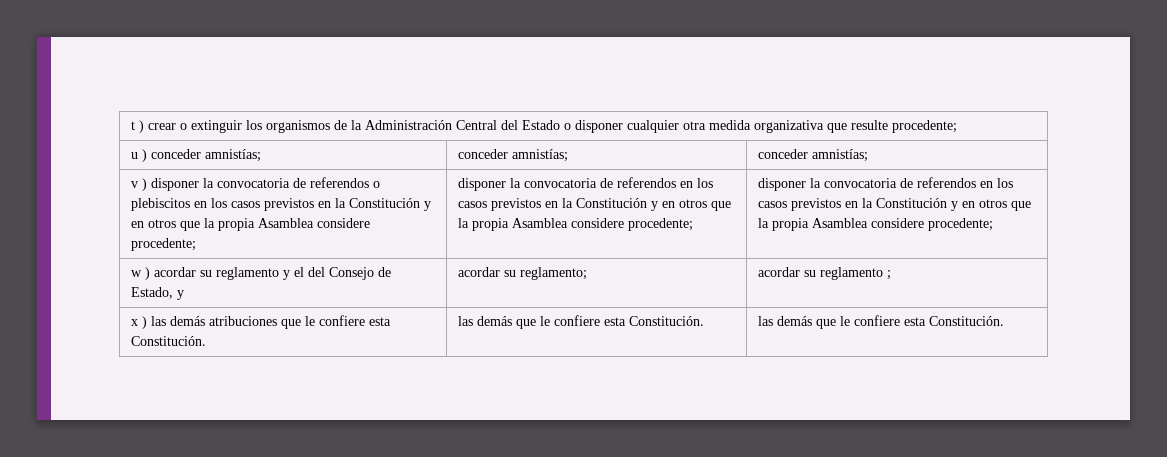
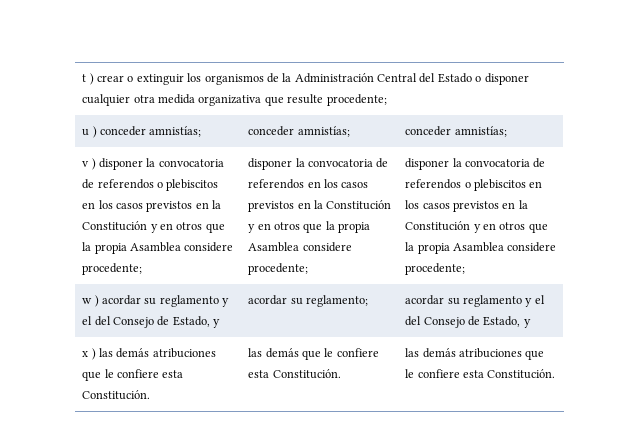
(977, 182) none -> [464,179,527,191] o plebiscitos
[887,270,892,280] ; -> [525,295,545,307] [405,316,531,328] y el del Consejo de Estado, y
(813, 321) none -> [459,348,523,358] atribuciones

